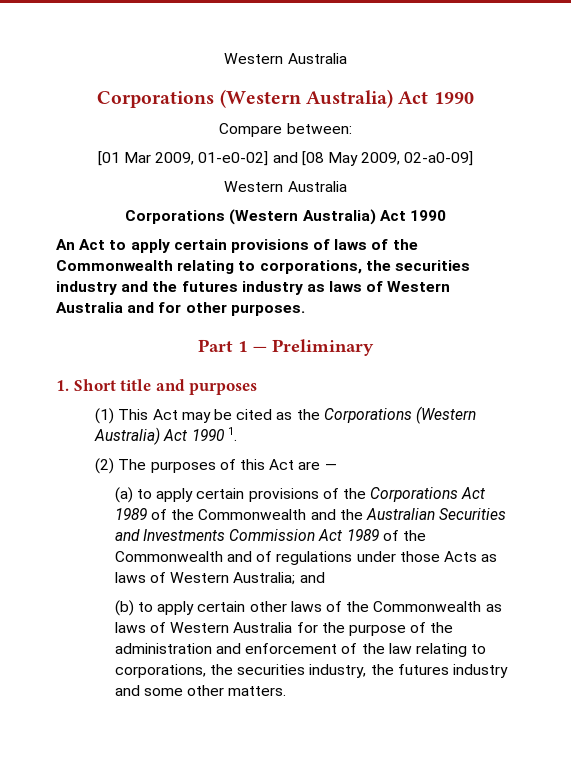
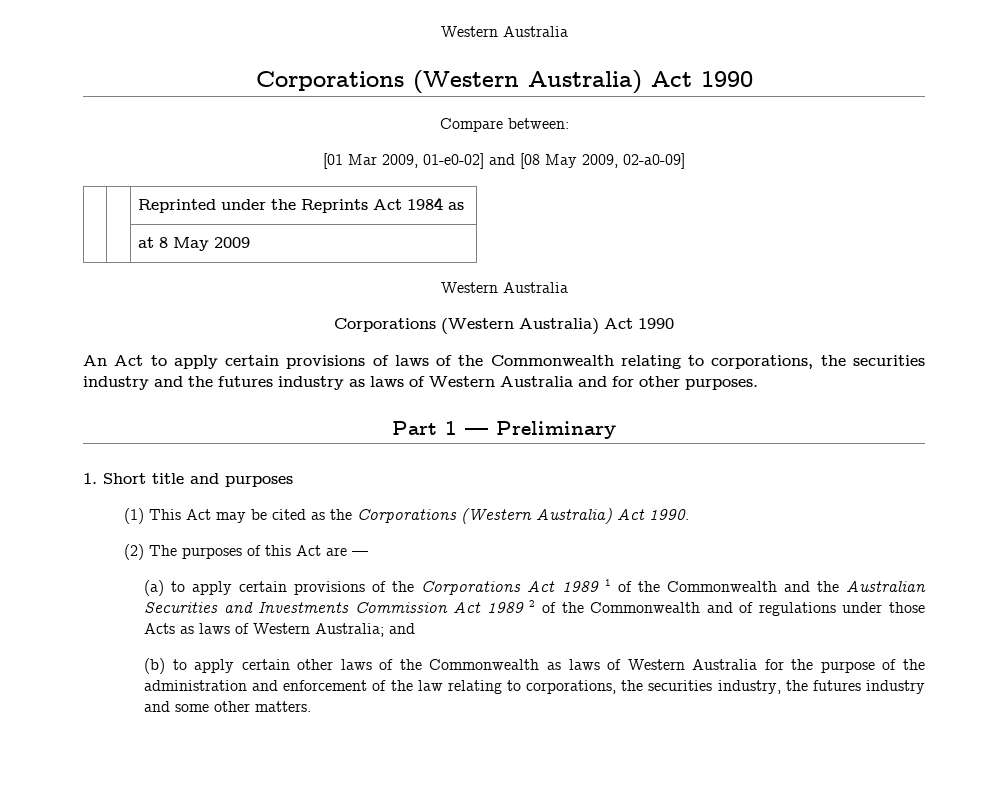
(474, 158) none -> [137,197,464,213] [137,237,250,251] // | | Reprinted under the Reprints Act 1984 as // | | at 8 May 2009
[191,427,237,441] 1990 1. -> [648,509,689,520] 1990.
(147, 514) none -> [604,579,611,586] 1
(379, 535) none -> [529,600,536,607] 2

